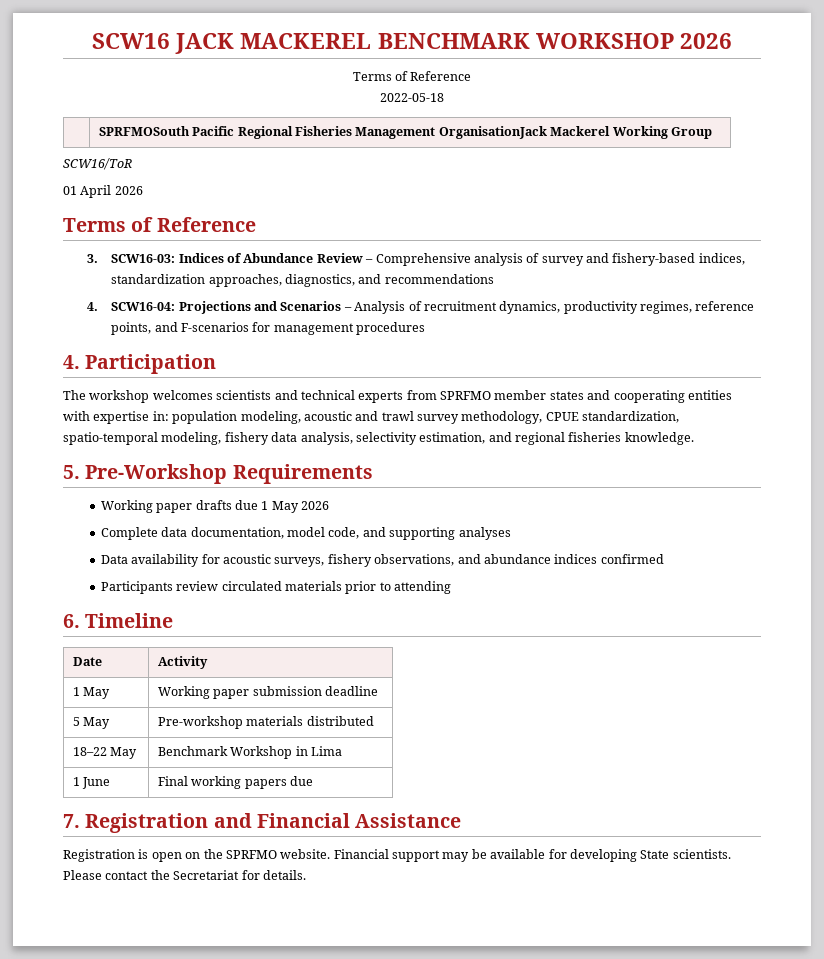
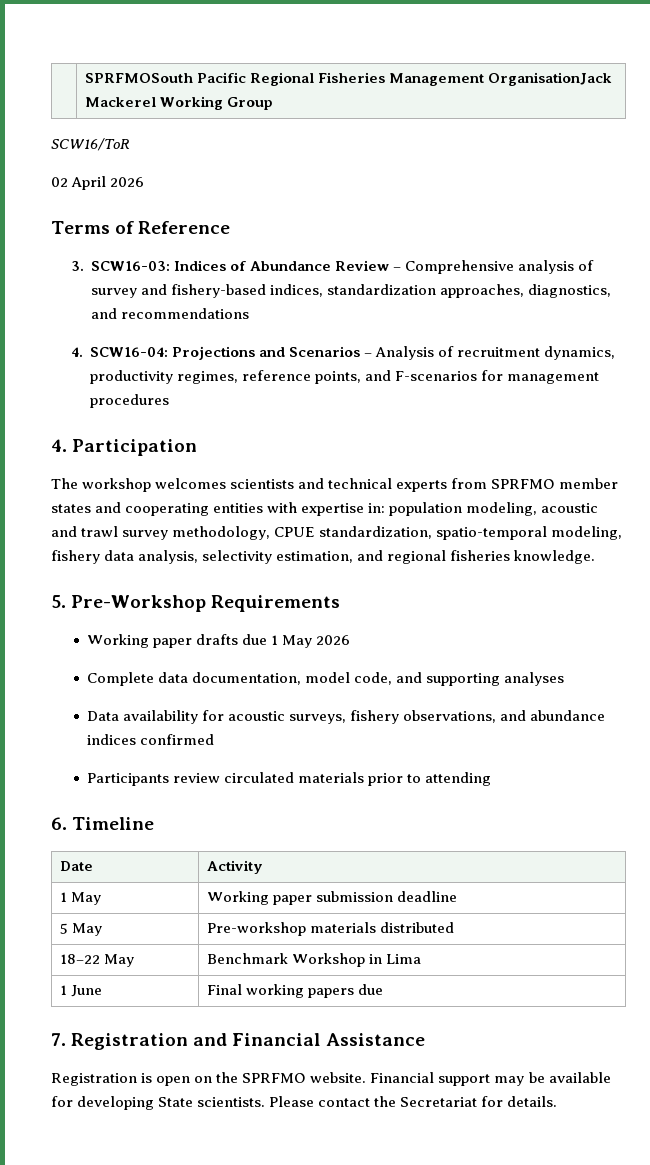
[92,33,732,54] [352,71,472,81] [380,93,444,102] SCW16 JACK MACKEREL BENCHMARK WORKSHOP 2026 // Terms of Reference // 2022-05-18 // -> (85, 78) none
[63,186,77,195] 01 -> [51,177,68,187] 02

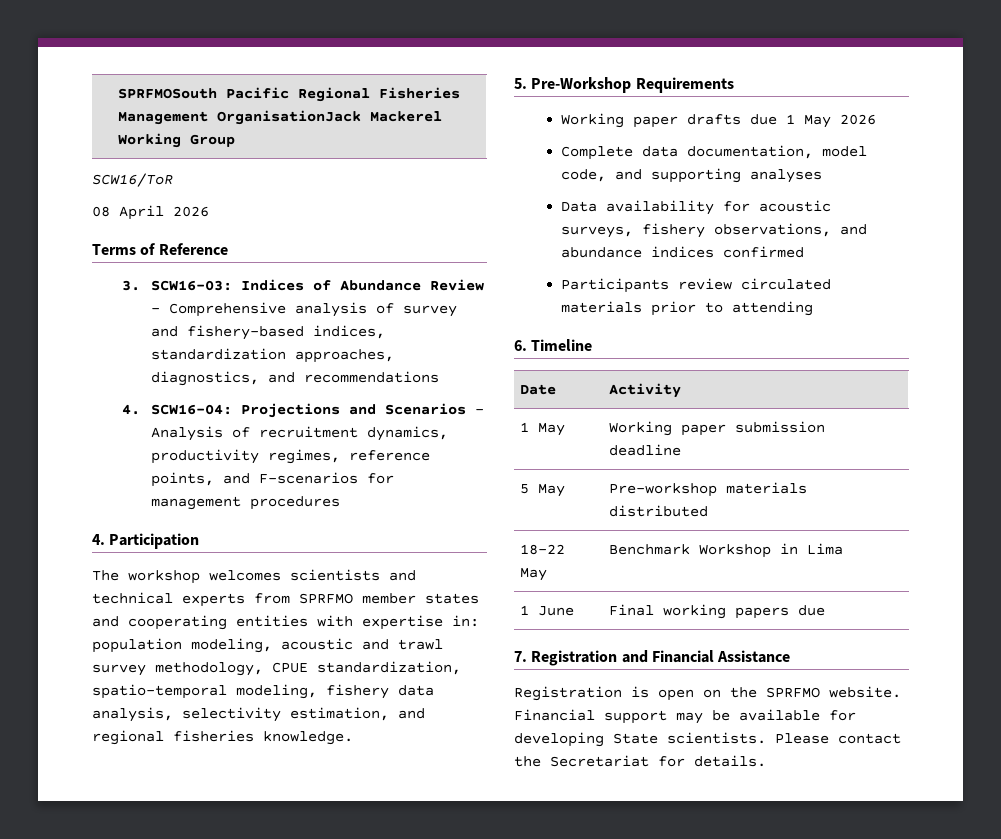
[51,177,68,187] 02 -> [92,206,110,217] 08

